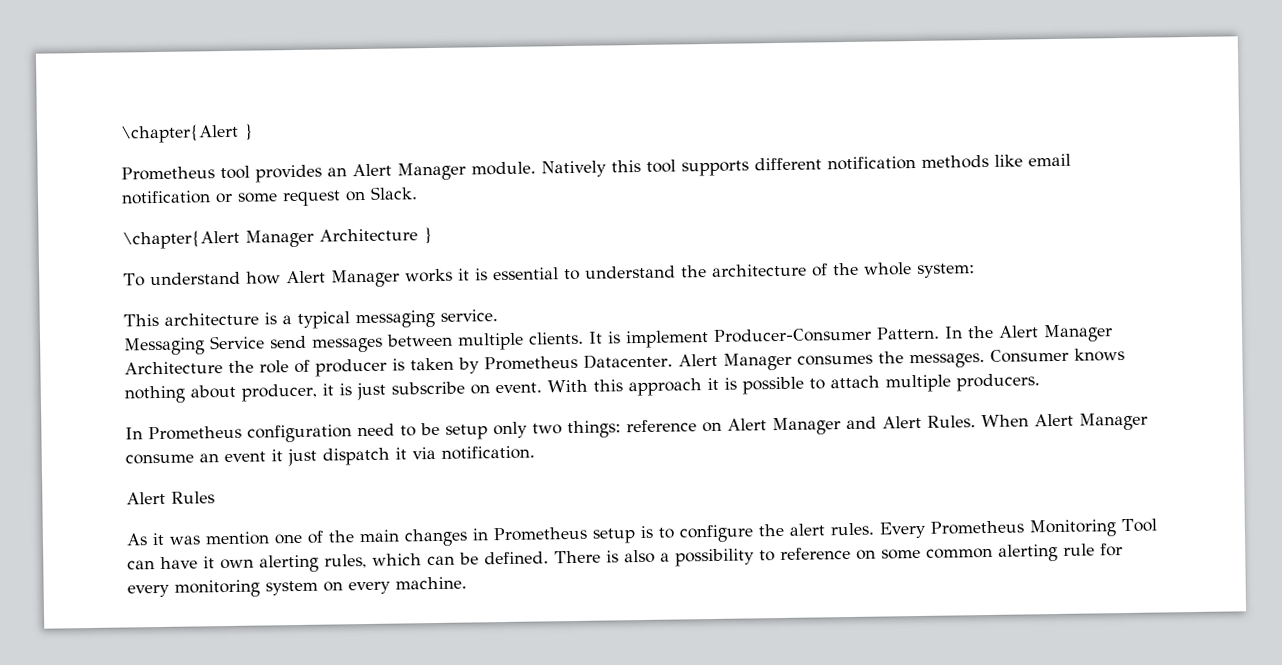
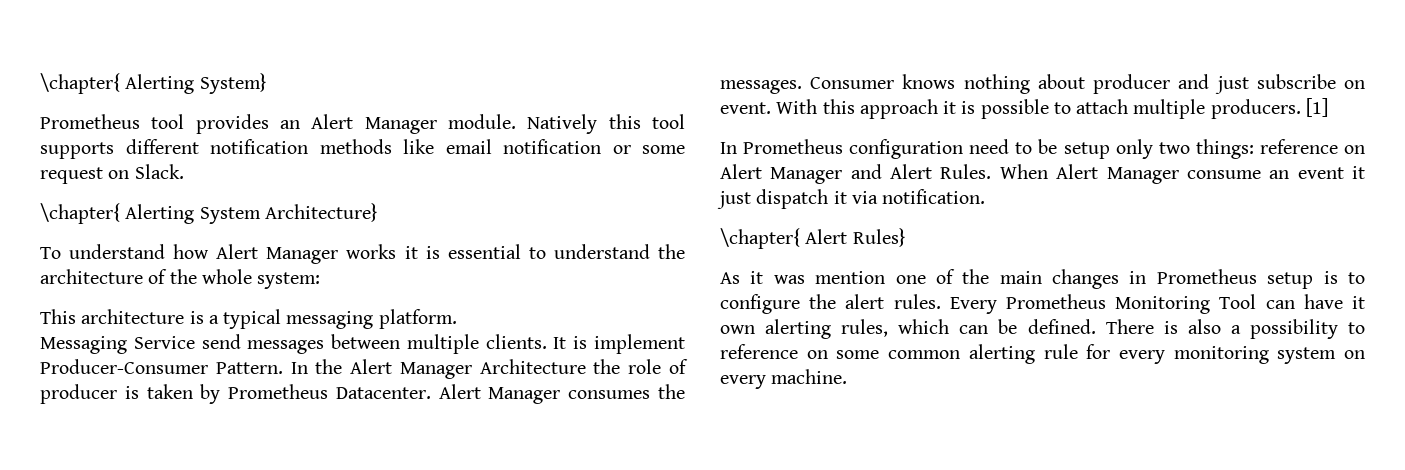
[120,123,254,144] \chapter{Alert } -> [40,73,267,94] \chapter{ Alerting System}
[122,227,433,250] \chapter{Alert Manager Architecture } -> [40,203,378,224] \chapter{ Alerting System Architecture}
[440,309,498,322] service. -> [378,309,457,329] platform.
[241,383,352,402] producer, it is -> [1093,74,1210,94] producer and
(1040, 382) none -> [1305,98,1328,117] [1]
[126,491,215,505] Alert Rules -> [720,228,906,249] \chapter{ Alert Rules}

